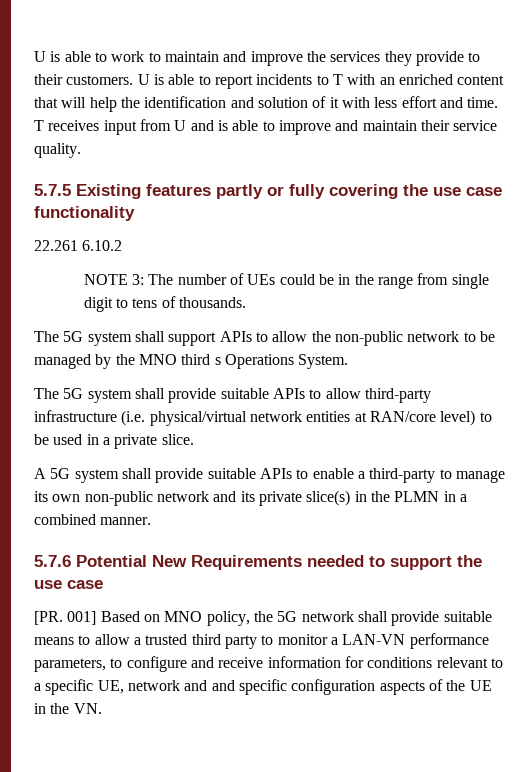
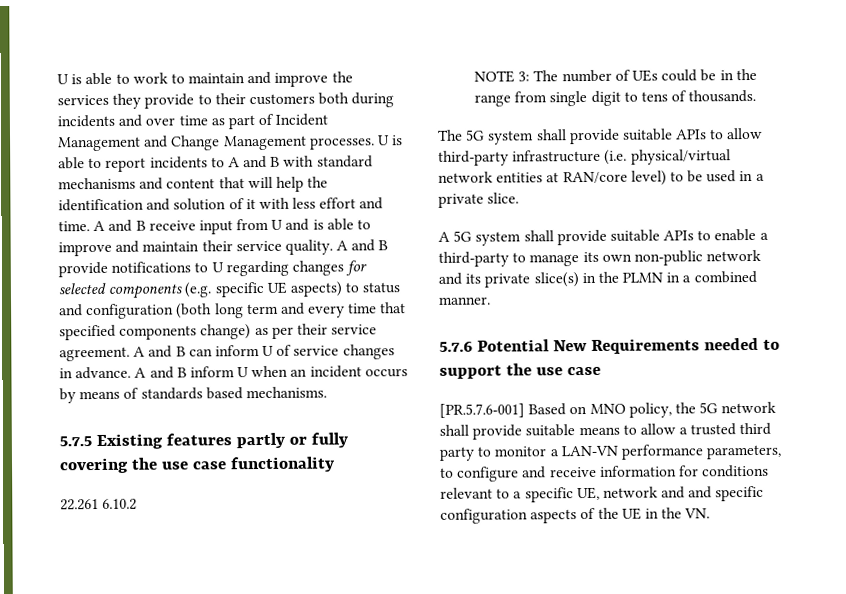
[66,75,134,85] customers. -> [248,92,395,108] [57,113,329,130] [58,135,375,152] customers both during incidents and over time as part of Incident Management and Change Management processes.
[332,74,453,85] T with an enriched -> [227,155,373,169] [58,177,164,190] A and B with standard mechanisms and
[34,120,100,131] T receives -> [93,219,196,232] A and B receive
(81, 150) none -> [336,239,389,252] [58,260,368,278] [58,281,401,299] [59,302,407,320] [59,323,378,341] [59,344,395,362] [59,365,408,380] [59,386,327,404] A and B provide notifications to U regarding changes for selected components (e.g. specific UE aspects) to status and configuration (both long term and every time that specified components change) as per their service agreement. A and B can inform U of service changes in advance. A and B inform U when an incident occurs by means of standards based mechanisms.
[34,331,495,346] [34,354,349,369] // The 5G system shall support APIs to allow the non-public network to be managed by the MNO third s Operations System. -> (757, 96) none
[34,611,97,625] [PR. 001] -> [439,403,525,418] [PR.5.7.6-001]

